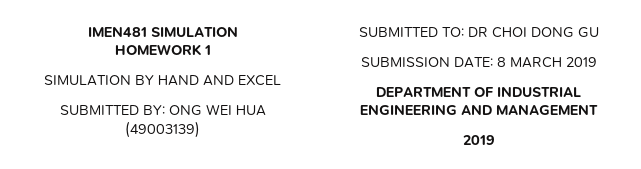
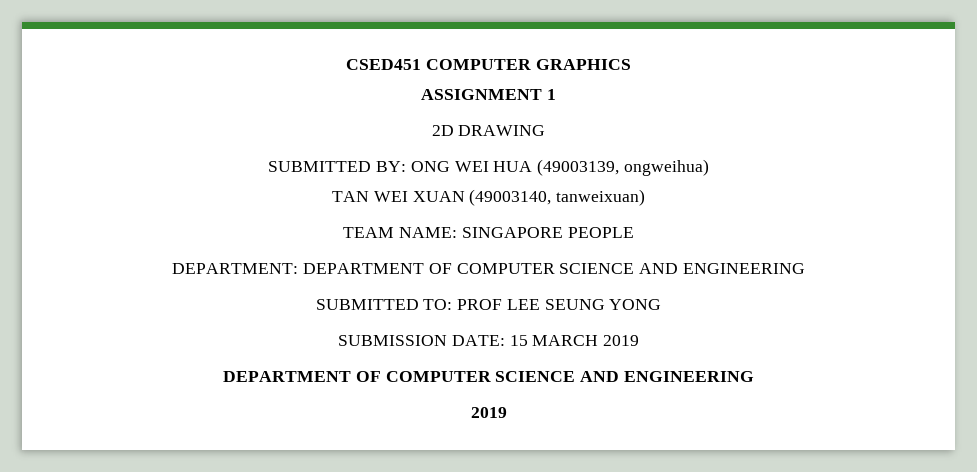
[87,27,238,37] [114,44,211,56] [44,75,281,86] IMEN481 SIMULATION // HOMEWORK 1 // SIMULATION BY HAND AND EXCEL -> [346,59,631,70] [421,89,556,100] [431,125,546,136] CSED451 COMPUTER GRAPHICS // ASSIGNMENT 1 // 2D DRAWING
[125,121,200,138] [358,27,599,38] (49003139) // SUBMITTED TO: DR CHOI DONG GU -> [536,159,709,176] [332,189,645,206] [343,227,634,238] [172,263,805,274] [315,299,662,310] (49003139, ongweihua) // TAN WEI XUAN (49003140, tanweixuan) // TEAM NAME: SINGAPORE PEOPLE // DEPARTMENT: DEPARTMENT OF COMPUTER SCIENCE AND ENGINEERING // SUBMITTED TO: PROF LEE SEUNG YONG
[496,57,506,67] 8 -> [509,335,528,346] 15
[497,87,581,97] [360,105,598,115] INDUSTRIAL ENGINEERING AND MANAGEMENT -> [385,371,754,382] COMPUTER SCIENCE AND ENGINEERING

